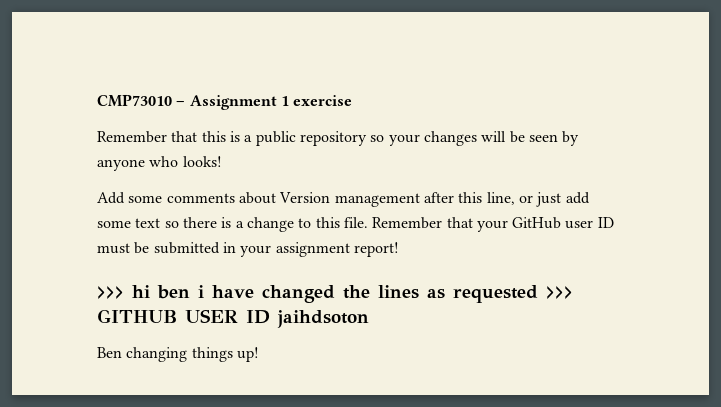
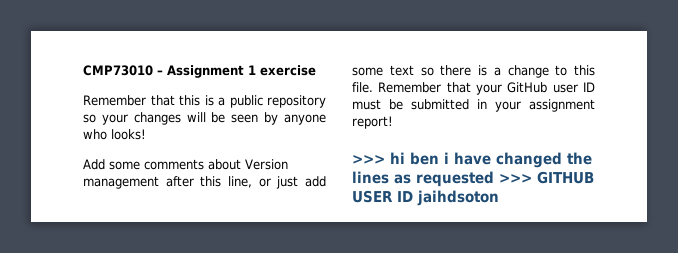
[97,347,259,362] // Ben changing things up! -> (499, 198) none

